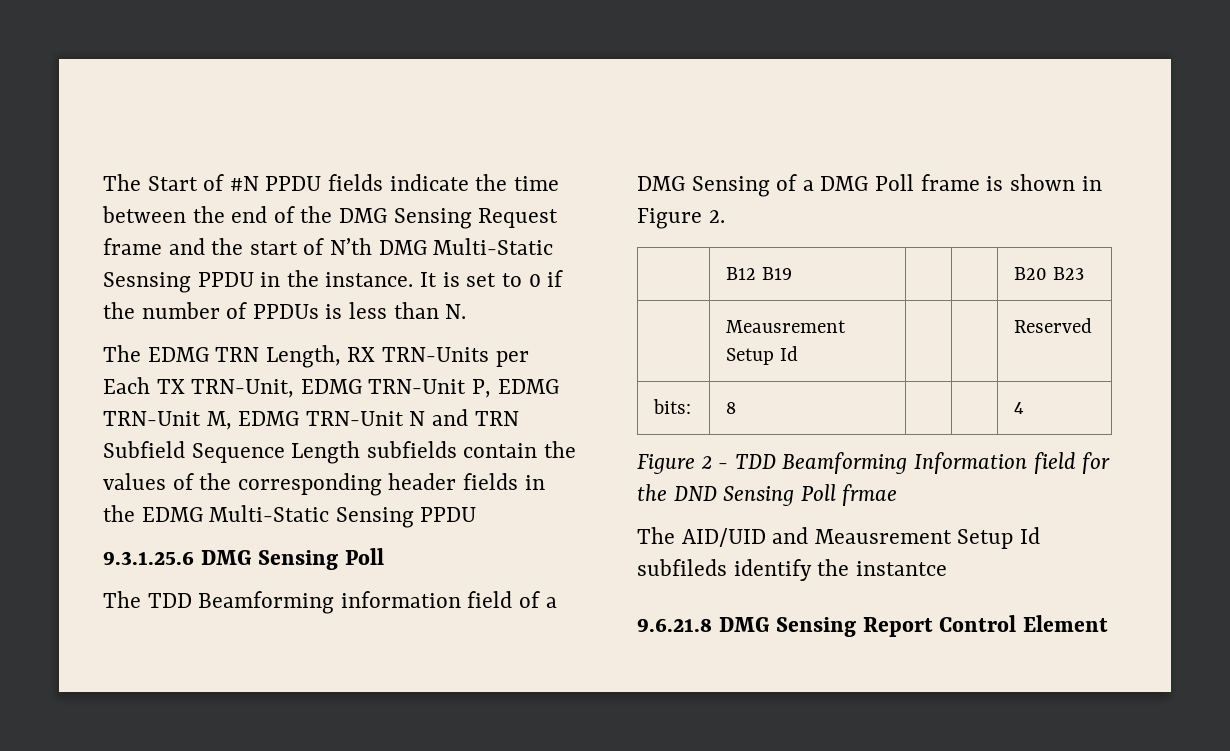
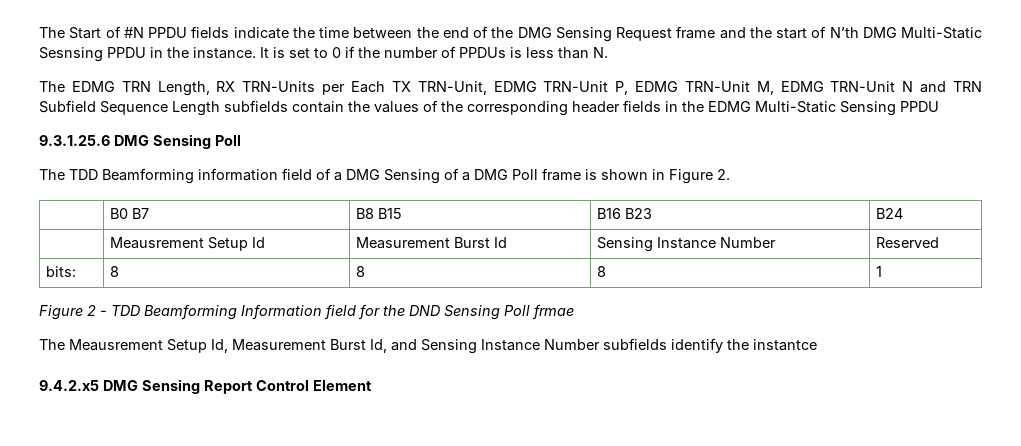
[726,267,793,280] [1014,267,1085,280] [726,320,847,333] [726,346,799,365] B12 B19 | | | B20 B23 // | Meausrement Setup Id | | -> [110,208,150,219] [356,208,403,219] [597,208,653,219] [876,208,904,219] [110,237,266,251] [356,237,508,249] [597,237,777,252] B0 B7 | B8 B15 | B16 B23 | B24 // | Meausrement Setup Id | Measurement Burst Id | Sensing Instance Number
[1014,402,1025,414] | | 4 -> [356,266,366,277] [597,266,607,277] [876,266,883,277] 8 | 8 | 1
[681,527,1041,549] [637,559,727,576] AID/UID and Meausrement Setup Id subfileds -> [69,338,667,354] Meausrement Setup Id, Measurement Burst Id, and Sensing Instance Number subfields
[637,618,712,632] 9.6.21.8 -> [39,380,99,391] 9.4.2.x5

